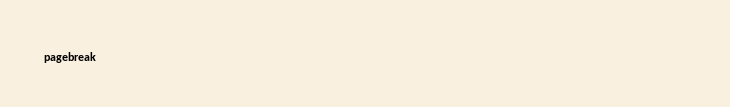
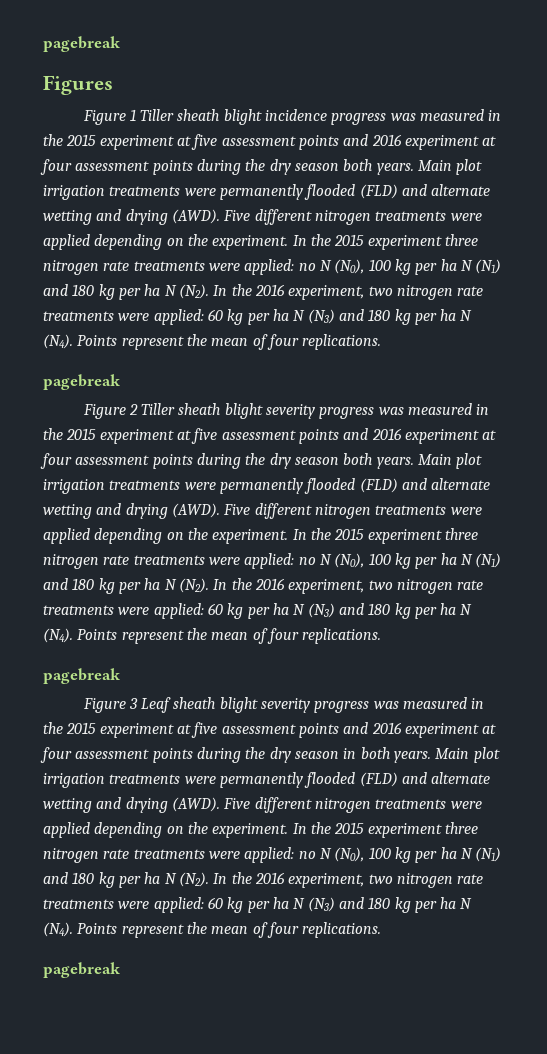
[44,52,96,63] pagebreak -> [43,36,120,52] [43,75,113,95] [82,109,502,125] [43,134,497,150] [40,159,483,175] [43,184,491,200] [43,209,482,225] [43,234,478,250] [43,259,502,275] [43,284,484,300] [43,309,473,325] [43,334,382,350] [43,374,120,390] [82,403,490,419] [43,428,497,444] [40,453,483,469] [43,478,491,494] [43,503,482,519] [43,528,478,544] [43,553,502,569] [43,578,484,594] [43,603,473,619] [43,628,382,644] [43,668,120,684] [82,697,485,713] [43,722,497,738] [40,747,500,763] [43,772,491,788] [43,797,482,813] [43,822,478,838] [43,847,502,863] [43,872,484,888] [43,897,473,913] [43,922,382,938] [43,962,120,978] pagebreak // Figures // Figure 1 Tiller sheath blight incidence progress was measured in the 2015 experiment at five assessment points and 2016 experiment at four assessment points during the dry season both years. Main plot irrigation treatments were permanently flooded (FLD) and alternate wetting and drying (AWD). Five different nitrogen treatments were applied depending on the experiment. In the 2015 experiment three nitrogen rate treatments were applied: no N (N0), 100 kg per ha N (N1) and 180 kg per ha N (N2). In the 2016 experiment, two nitrogen rate treatments were applied: 60 kg per ha N (N3) and 180 kg per ha N (N4). Points represent the mean of four replications. // pagebreak // Figure 2 Tiller sheath blight severity progress was measured in the 2015 experiment at five assessment points and 2016 experiment at four assessment points during the dry season both years. Main plot irrigation treatments were permanently flooded (FLD) and alternate wetting and drying (AWD). Five different nitrogen treatments were applied depending on the experiment. In the 2015 experiment three nitrogen rate treatments were applied: no N (N0), 100 kg per ha N (N1) and 180 kg per ha N (N2). In the 2016 experiment, two nitrogen rate treatments were applied: 60 kg per ha N (N3) and 180 kg per ha N (N4). Points represent the mean of four replications. // pagebreak // Figure 3 Leaf sheath blight severity progress was measured in the 2015 experiment at five assessment points and 2016 experiment at four assessment points during the dry season in both years. Main plot irrigation treatments were permanently flooded (FLD) and alternate wetting and drying (AWD). Five different nitrogen treatments were applied depending on the experiment. In the 2015 experiment three nitrogen rate treatments were applied: no N (N0), 100 kg per ha N (N1) and 180 kg per ha N (N2). In the 2016 experiment, two nitrogen rate treatments were applied: 60 kg per ha N (N3) and 180 kg per ha N (N4). Points represent the mean of four replications. // pagebreak

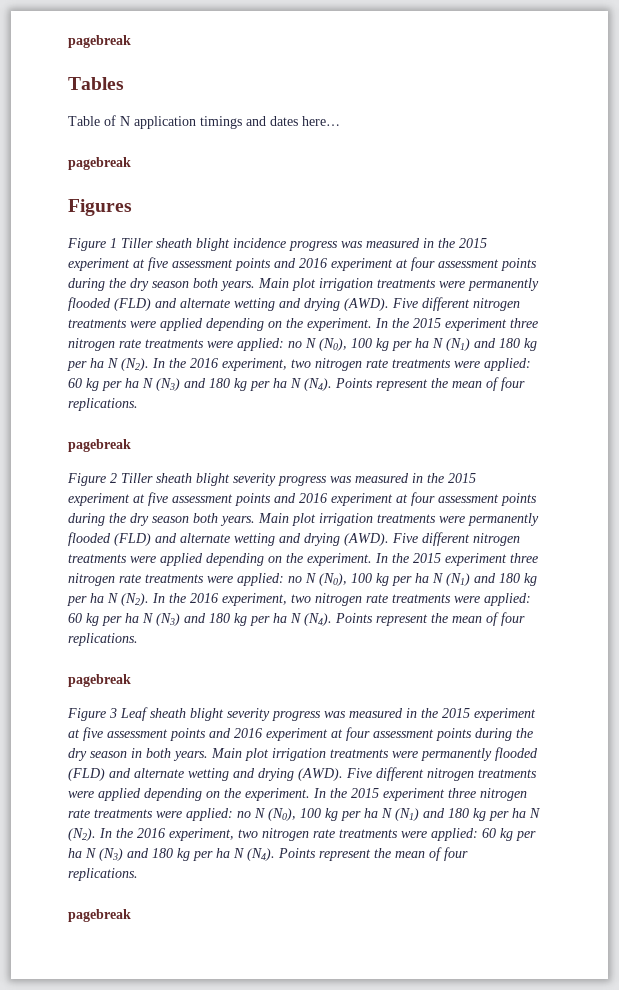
[43,36,120,52] pagebreak -> [68,35,131,48] [68,77,124,90] [68,115,340,129] [68,157,131,170] pagebreak // Tables // Table of N application timings and dates here… // pagebreak

